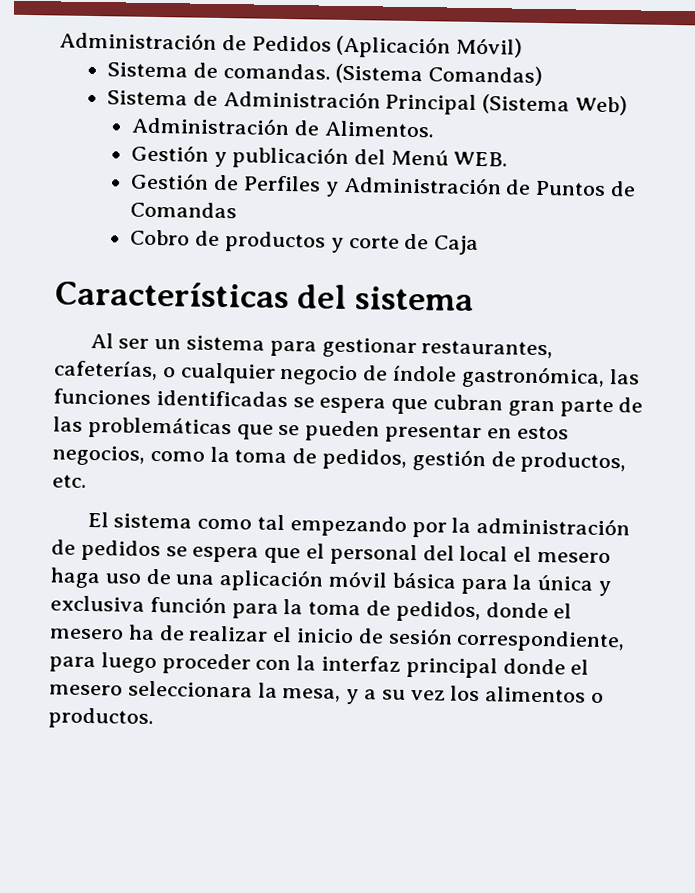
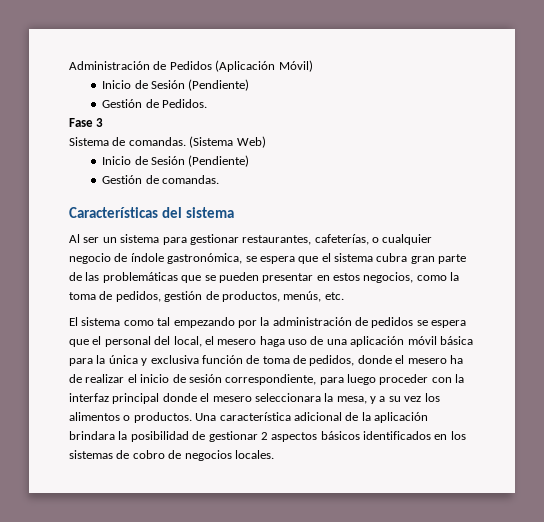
[106,62,544,87] [106,90,628,116] [131,116,435,138] [131,144,509,169] [130,172,636,197] [130,201,238,219] [130,229,480,256] Sistema de comandas. (Sistema Comandas) // Sistema de Administración Principal (Sistema Web) // Administración de Alimentos. // Gestión y publicación del Menú WEB. // Gestión de Perfiles y Administración de Puntos de Comandas // Cobro de productos y corte de Caja -> [102,79,250,91] [102,99,207,108] [69,118,104,127] [69,136,266,148] [102,155,250,167] [102,175,219,184] Inicio de Sesión (Pendiente) // Gestión de Pedidos. // Fase 3 // Sistema de comandas. (Sistema Web) // Inicio de Sesión (Pendiente) // Gestión de comandas.
[609,369,640,385] [53,388,504,415] las funciones identificadas se espera que cubran -> [245,253,408,264] se espera que el sistema cubra
(627, 462) none -> [283,291,322,302] menús,
[459,545,509,562] local -> [173,336,202,347] local,
[231,599,304,619] para la -> [246,355,260,364] de
(154, 718) none -> [195,412,428,423] [69,431,466,442] [69,450,274,461] Una característica adicional de la aplicación brindara la posibilidad de gestionar 2 aspectos básicos identificados en los sistemas de cobro de negocios locales.

